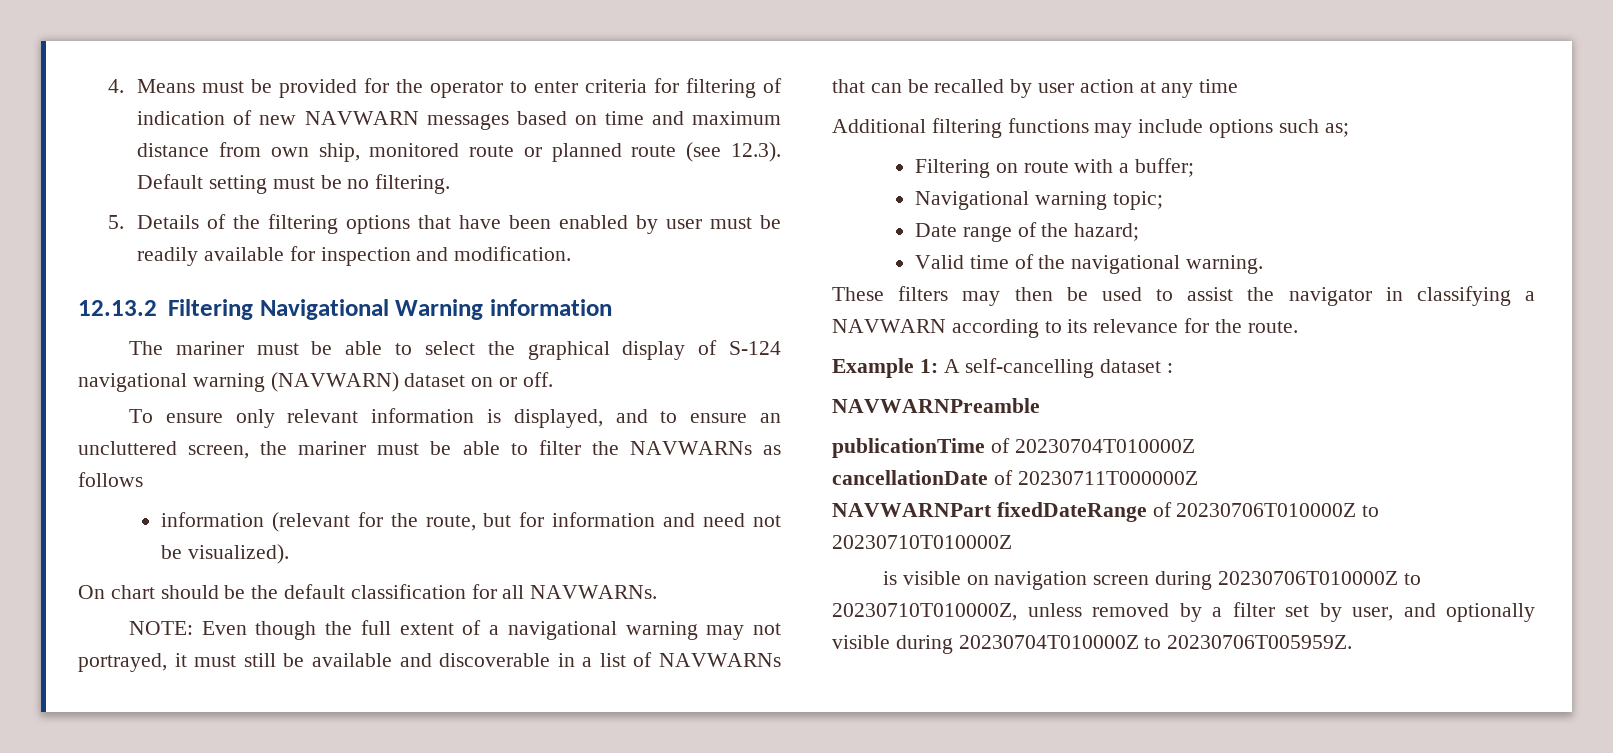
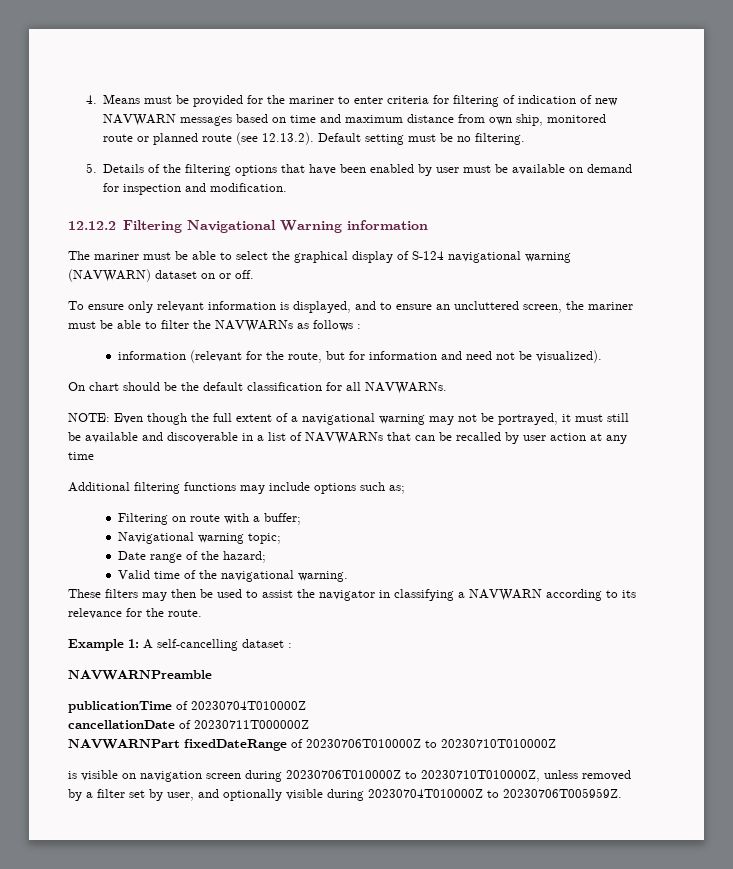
[430,81,504,98] operator -> [289,96,335,104] mariner
[731,142,782,162] 12.3). -> [262,132,315,145] 12.13.2).
[137,247,285,266] readily available -> [512,164,633,175] available on demand
[78,300,157,316] 12.13.2 -> [68,221,116,230] 12.12.2
(143, 479) none -> [357,324,361,329] :
(782, 629) none -> [481,413,494,422] be

